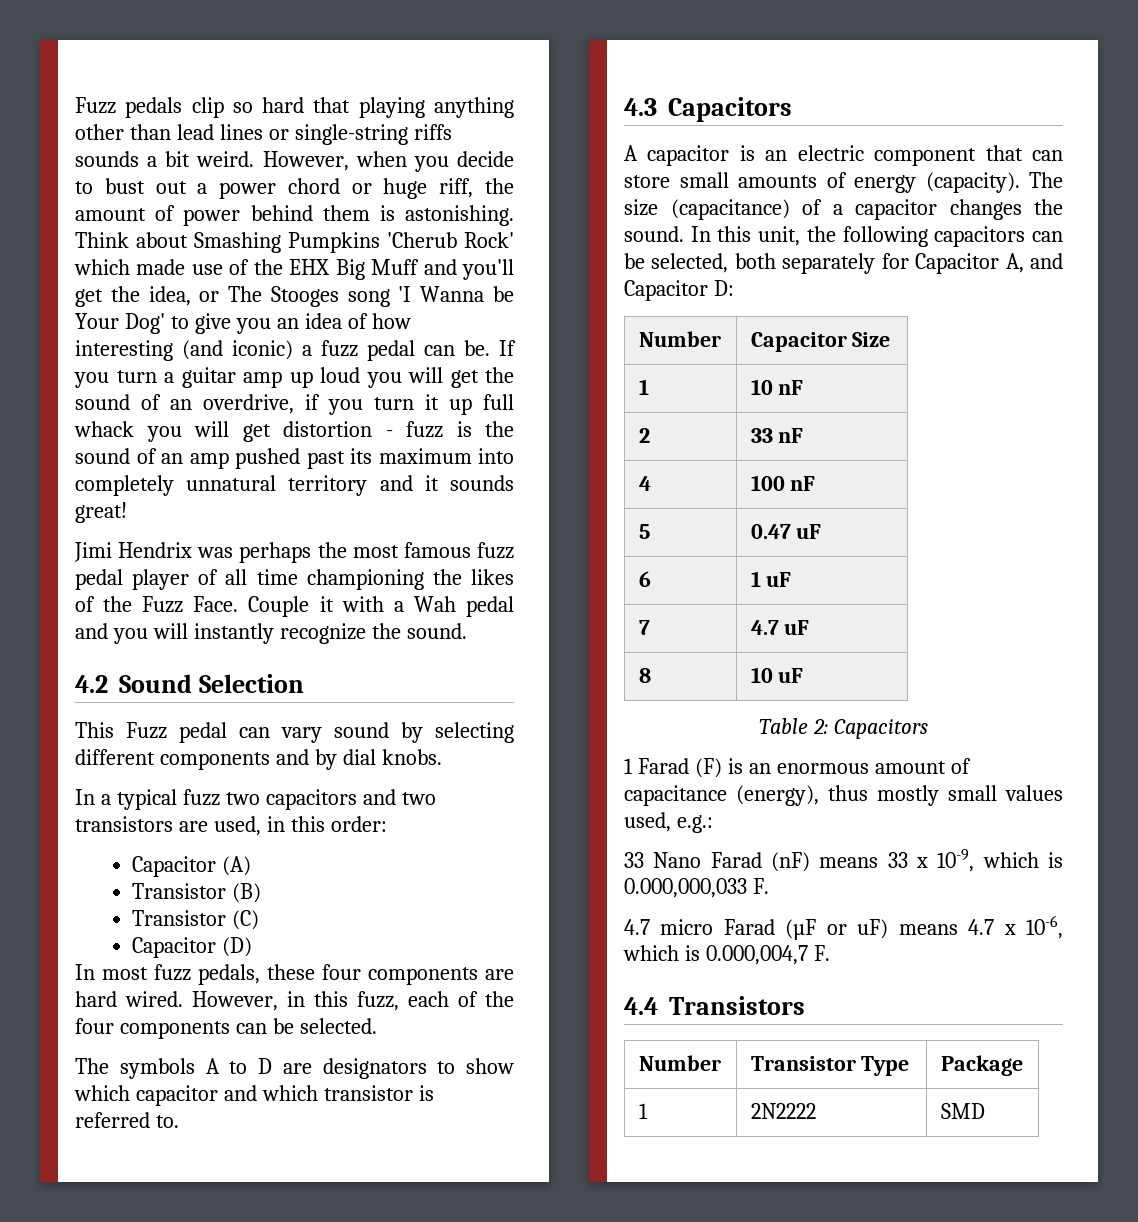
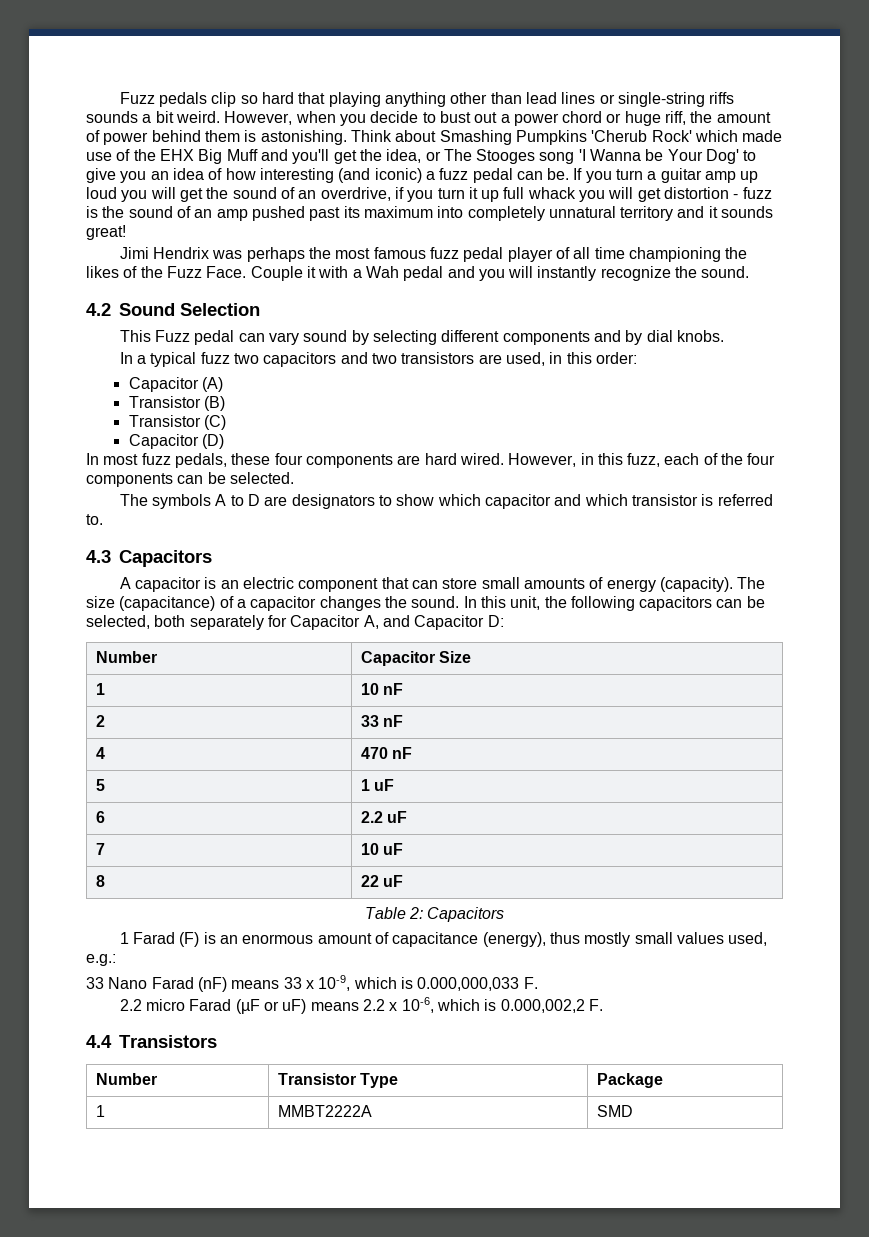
[750,475,785,491] 100 -> [360,747,388,759] 470
[750,524,791,539] 0.47 -> [360,779,370,791] 1
[750,571,761,587] 1 -> [360,811,383,823] 2.2
[750,620,779,635] 4.7 -> [360,843,379,855] 10
[750,667,773,683] 10 -> [360,875,379,887] 22
[624,919,650,935] 4.7 -> [119,999,142,1011] 2.2
[968,919,995,935] 4.7 -> [363,999,386,1011] 2.2
[705,945,808,965] 0.000,004,7 -> [500,999,585,1013] 0.000,002,2
[750,1103,816,1119] 2N2222 -> [277,1105,372,1117] MMBT2222A

